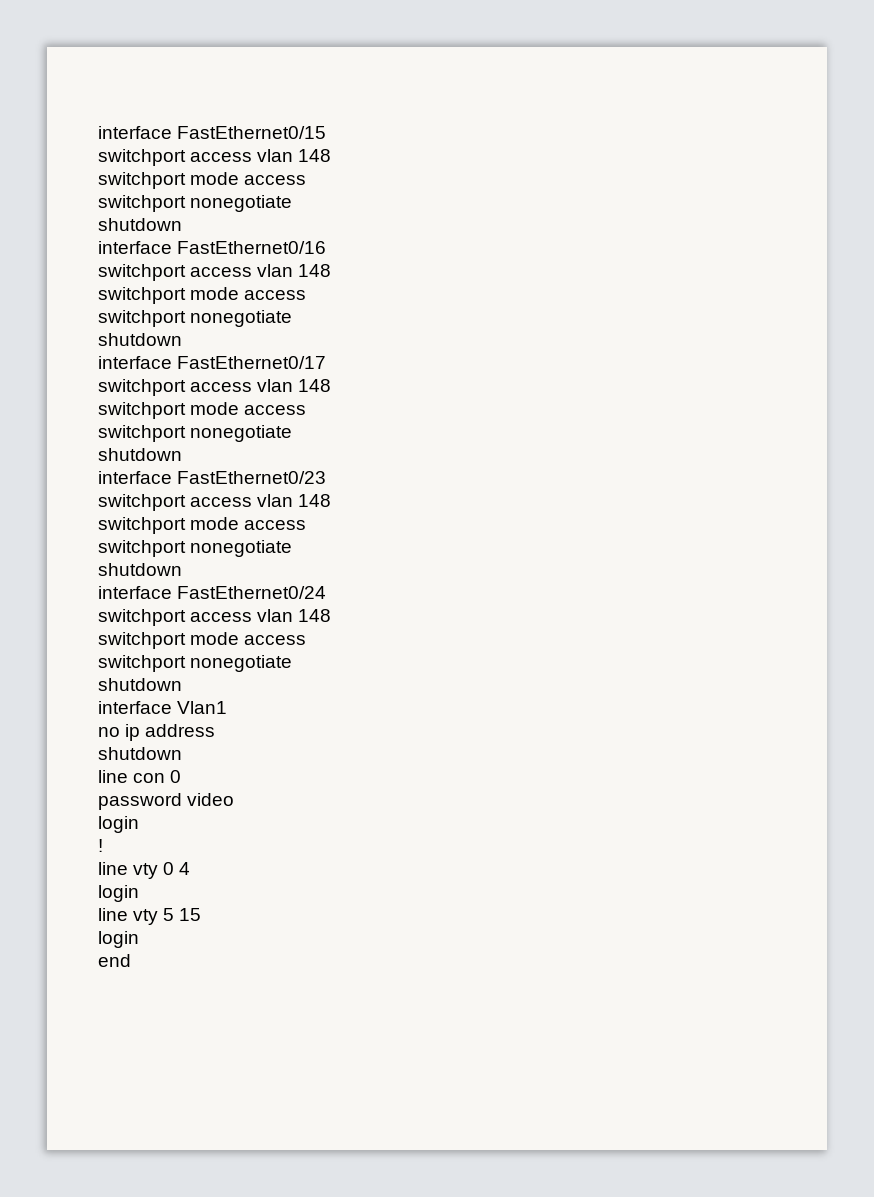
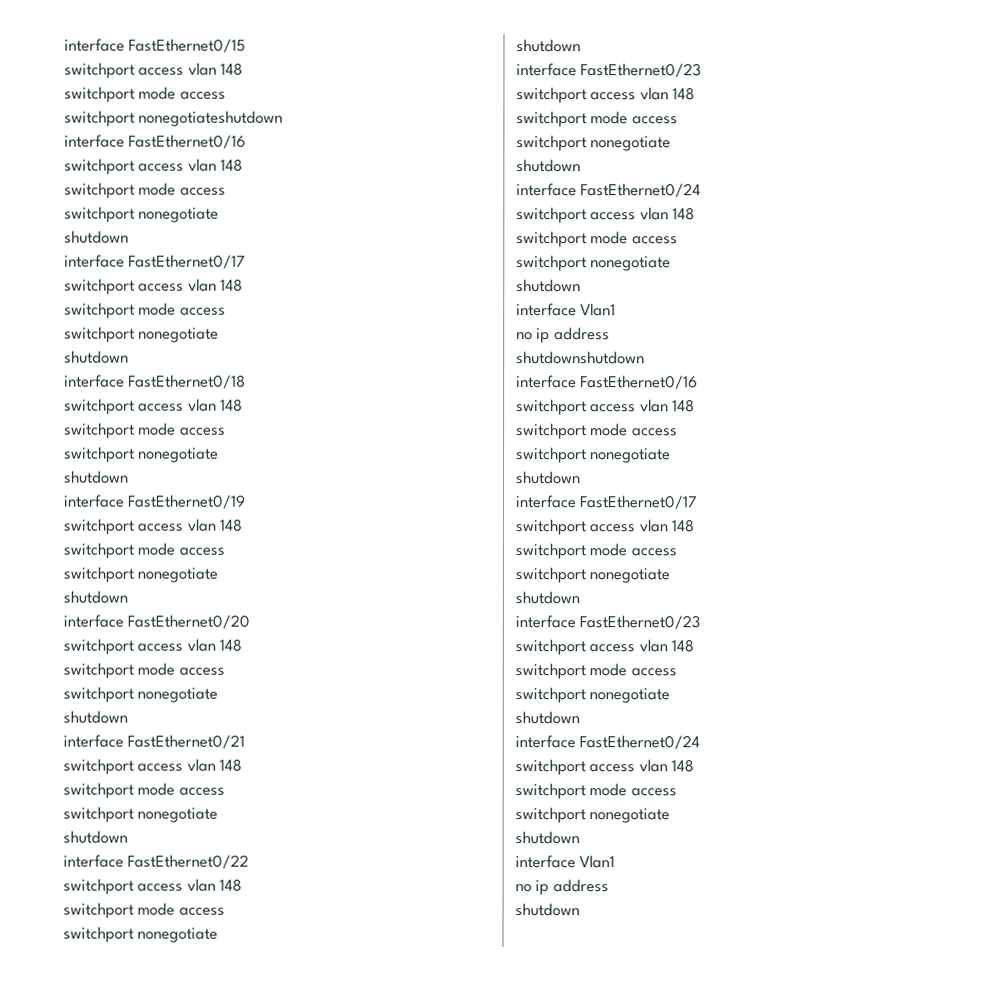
[190,195,293,212] [98,218,182,231] nonegotiate // shutdown -> [138,110,284,127] [64,134,247,149] [64,158,244,175] [64,182,226,199] [64,206,220,223] [64,230,129,244] [64,254,247,269] [64,278,244,295] [64,302,226,319] [64,326,220,343] [64,350,129,364] [64,374,247,389] [64,398,244,415] [64,422,226,439] [64,446,220,463] [64,470,129,484] [63,494,246,509] [63,518,243,535] [63,542,225,559] [63,566,219,583] [63,590,128,604] [63,614,251,629] [63,638,243,655] [63,662,225,679] [63,686,219,703] [63,710,128,724] [63,734,246,749] [63,758,243,775] [63,782,225,799] [63,806,219,823] [63,830,128,844] [63,854,250,869] [63,878,243,895] [63,902,225,919] [63,926,219,943] [516,39,581,53] [516,63,703,78] [516,87,696,104] [516,111,678,128] [516,135,672,152] [516,159,581,173] [516,183,702,198] [516,207,696,224] [516,231,678,248] [516,255,672,272] [516,279,581,293] [516,303,617,317] [516,327,610,344] [516,351,645,365] nonegotiateshutdown // interface FastEthernet0/16 // switchport access vlan 148 // switchport mode access // switchport nonegotiate // shutdown // interface FastEthernet0/17 // switchport access vlan 148 // switchport mode access // switchport nonegotiate // shutdown // interface FastEthernet0/18 // switchport access vlan 148 // switchport mode access // switchport nonegotiate // shutdown // interface FastEthernet0/19 // switchport access vlan 148 // switchport mode access // switchport nonegotiate // shutdown // interface FastEthernet0/20 // switchport access vlan 148 // switchport mode access // switchport nonegotiate // shutdown // interface FastEthernet0/21 // switchport access vlan 148 // switchport mode access // switchport nonegotiate // shutdown // interface FastEthernet0/22 // switchport access vlan 148 // switchport mode access // switchport nonegotiate // shutdown // interface FastEthernet0/23 // switchport access vlan 148 // switchport mode access // switchport nonegotiate // shutdown // interface FastEthernet0/24 // switchport access vlan 148 // switchport mode access // switchport nonegotiate // shutdown // interface Vlan1 // no ip address // shutdownshutdown
[98,770,182,783] [98,793,235,810] [98,816,139,833] [98,839,103,852] [98,862,191,879] [98,885,139,902] [98,908,202,925] [98,931,139,948] [98,954,131,967] // line con 0 // password video // login // ! // line vty 0 4 // login // line vty 5 15 // login // end -> (580, 910) none

